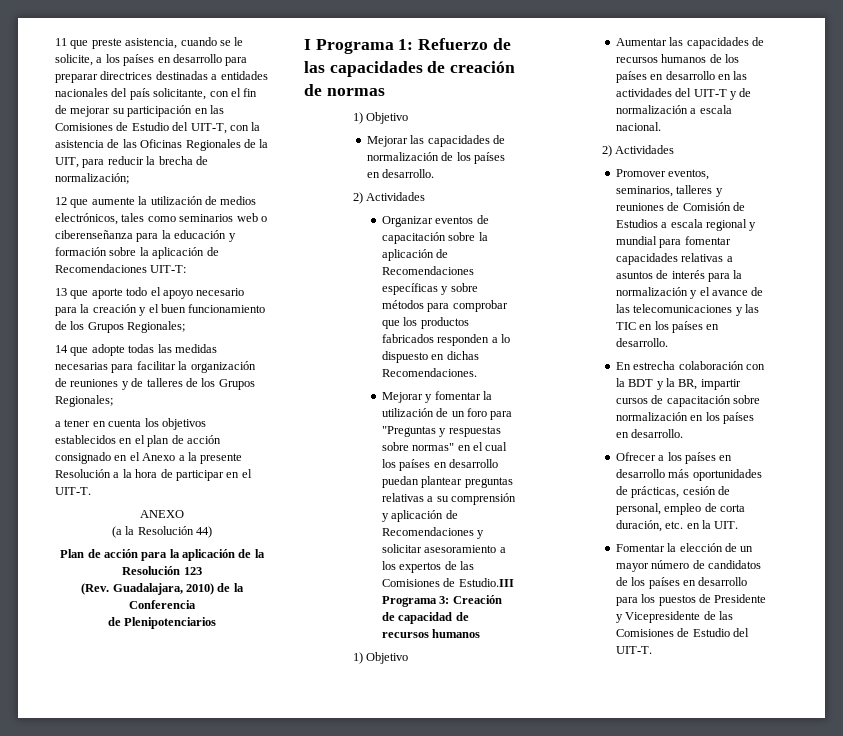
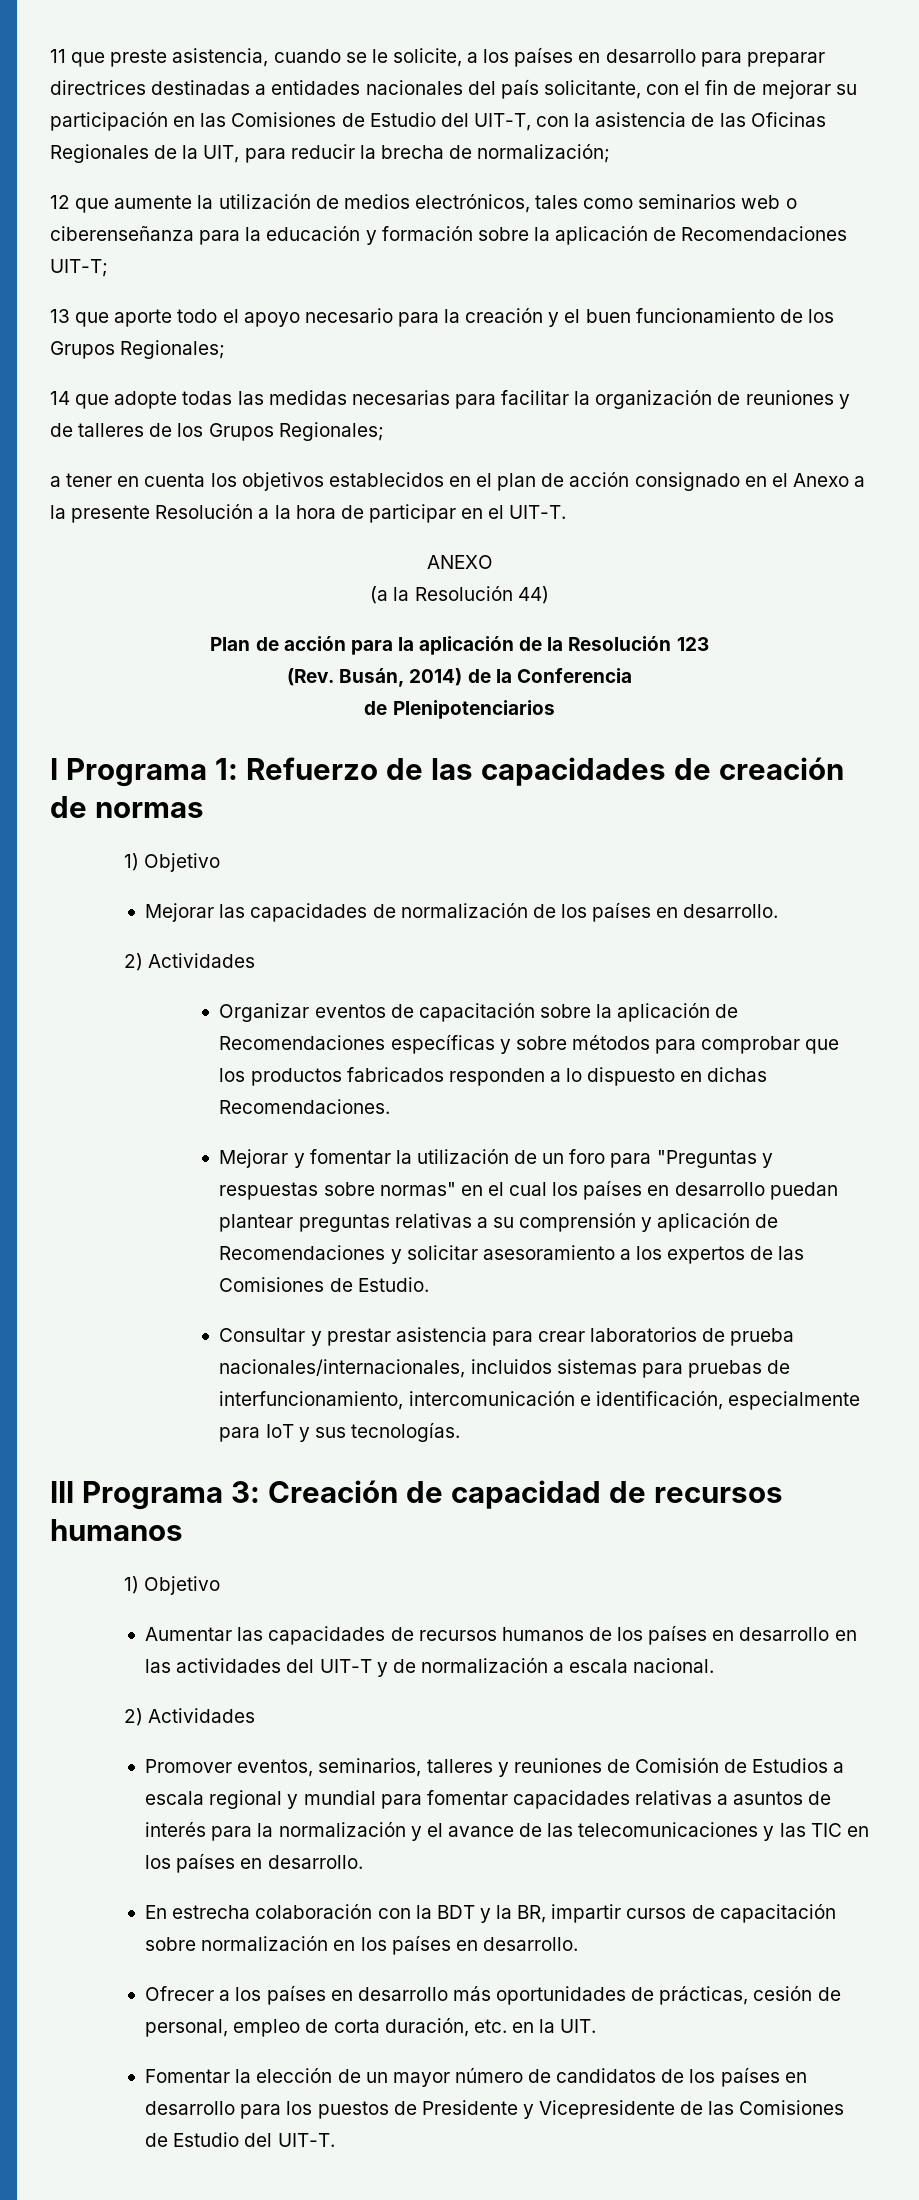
[150,265,187,273] UIT-T: -> [50,259,108,277] UIT-T;
[112,583,214,595] Guadalajara, 2010) -> [339,668,463,687] Busán, 2014)
[458,578,514,587] Estudio.III -> [357,1277,429,1292] [219,1327,795,1346] [219,1359,791,1378] [219,1391,860,1410] [219,1422,460,1442] [50,1481,74,1503] Estudio. // Consultar y prestar asistencia para crear laboratorios de prueba nacionales/internacionales, incluidos sistemas para pruebas de interfuncionamiento, intercomunicación e identificación, especialmente para IoT y sus tecnologías. // III

